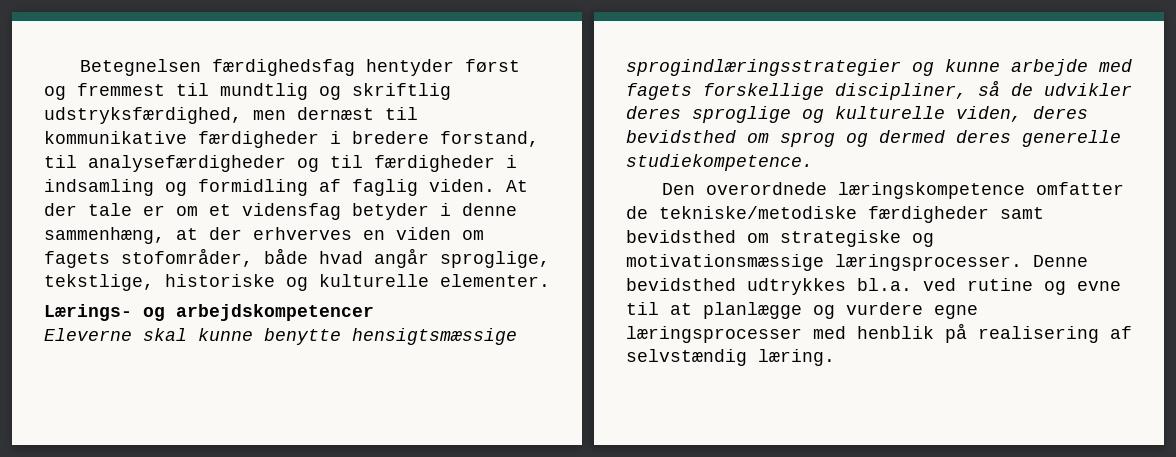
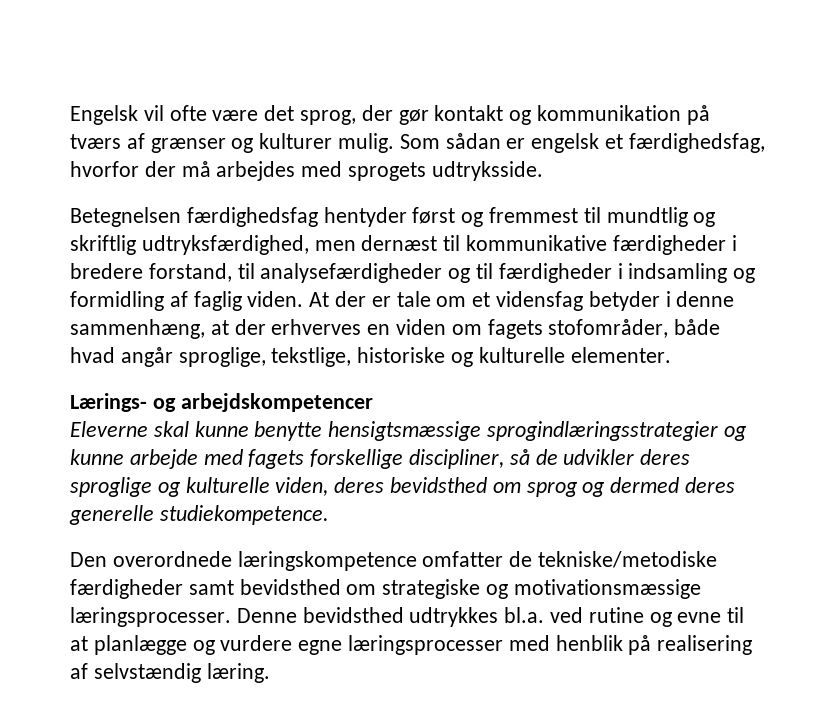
(80, 67) none -> [70,105,710,125] [70,133,765,153] [70,161,543,181] Engelsk vil ofte være det sprog, der gør kontakt og kommunikation på tværs af grænser og kulturer mulig. Som sådan er engelsk et færdighedsfag, hvorfor der må arbejdes med sprogets udtryksside. //
[44,107,242,124] udstryksfærdighed, -> [141,235,309,255] udtryksfærdighed,
[88,203,165,216] tale er -> [371,291,431,307] er tale

